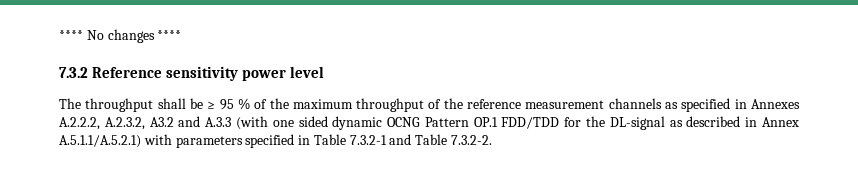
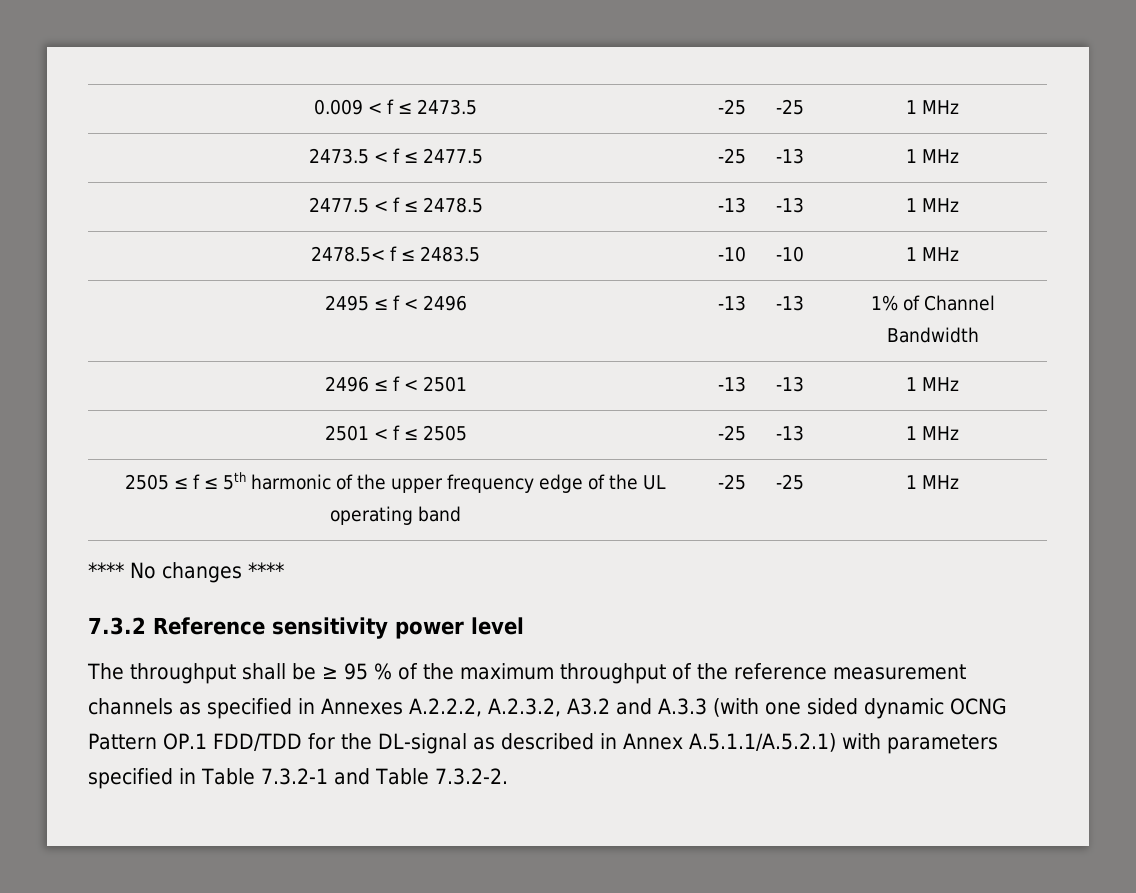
(59, 35) none -> [314,99,477,115] [717,99,746,115] [775,99,804,115] [906,100,959,114] [308,148,483,164] [717,148,746,164] [775,148,804,164] [906,149,959,163] [308,197,483,213] [717,197,746,213] [775,197,804,213] [906,198,959,212] [311,246,480,262] [717,246,746,262] [775,246,804,262] [906,247,959,261] [324,295,467,311] [717,295,746,311] [775,295,804,311] [870,295,995,311] [886,327,979,343] [324,376,467,392] [717,376,746,392] [775,376,804,392] [906,377,959,391] [324,425,467,441] [717,425,746,441] [775,425,804,441] [906,426,959,440] [125,472,667,493] [330,506,461,525] [717,474,746,490] [775,474,804,490] [906,475,959,489] 0.009 < f ≤ 2473.5 | -25 | -25 | 1 MHz // 2473.5 < f ≤ 2477.5 | -25 | -13 | 1 MHz // 2477.5 < f ≤ 2478.5 | -13 | -13 | 1 MHz // 2478.5< f ≤ 2483.5 | -10 | -10 | 1 MHz // 2495 ≤ f < 2496 | -13 | -13 | 1% of Channel Bandwidth // 2496 ≤ f < 2501 | -13 | -13 | 1 MHz // 2501 < f ≤ 2505 | -25 | -13 | 1 MHz // 2505 ≤ f ≤ 5th harmonic of the upper frequency edge of the UL operating band | -25 | -25 | 1 MHz //

